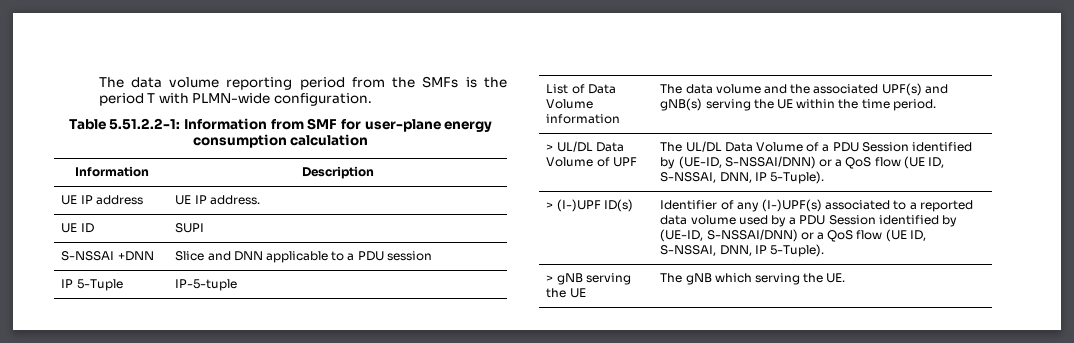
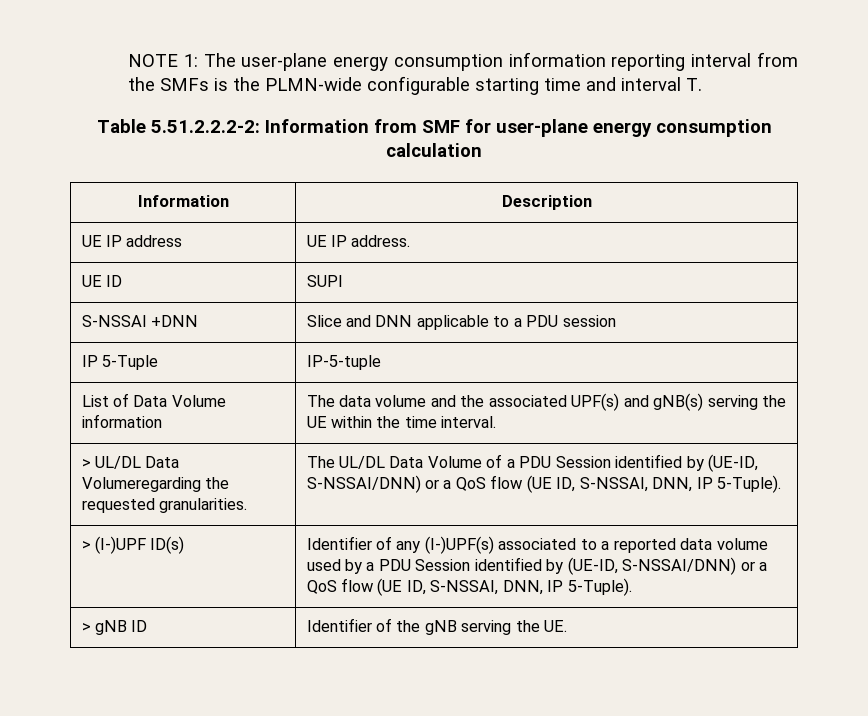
[98,77,345,90] The data volume reporting period -> [128,52,752,71] NOTE 1: The user-plane energy consumption information reporting interval
[98,93,373,106] period T with PLMN-wide configuration. -> [265,76,703,95] PLMN-wide configurable starting time and interval T.
[109,118,181,130] 5.51.2.2-1: -> [150,120,260,133] 5.51.2.2.2-2:
[892,99,936,111] period. -> [441,416,497,428] interval.
[546,157,637,167] Volume of UPF -> [81,477,229,492] [81,498,247,513] Volumeregarding the requested granularities.
[585,273,631,285] [546,288,586,298] [660,273,752,285] serving the UE | The gNB which -> [131,620,148,632] [306,618,457,635] ID | Identifier of the gNB

